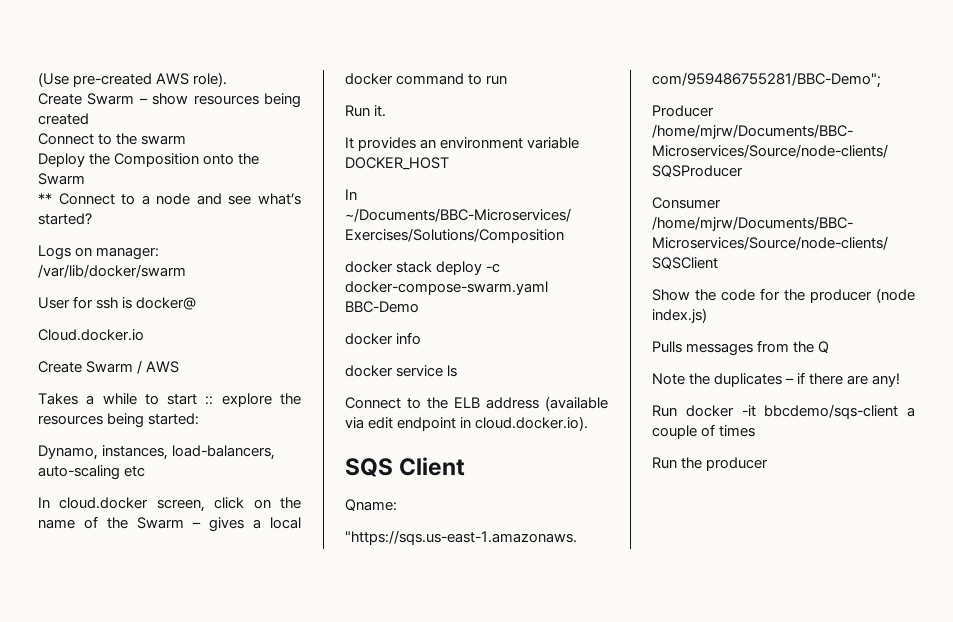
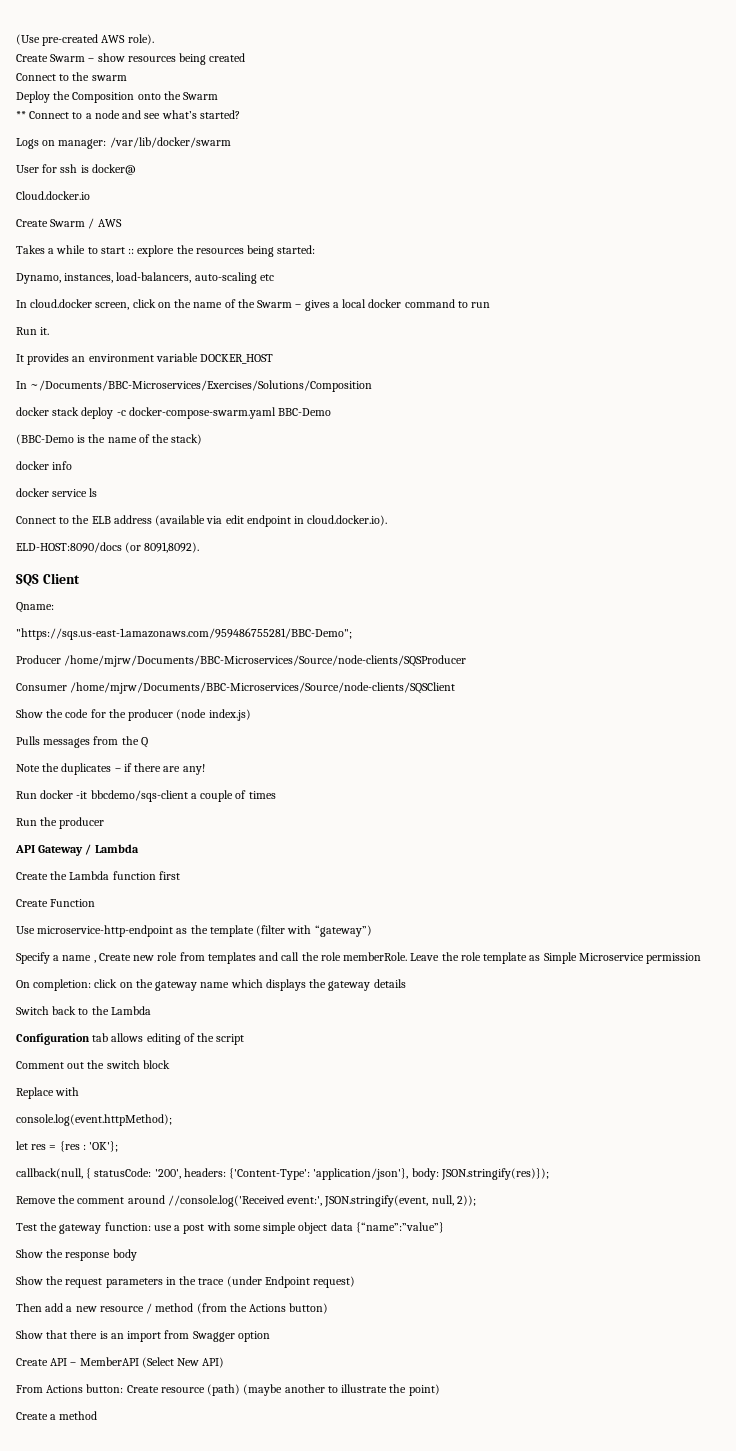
(419, 307) none -> [16,434,203,445] // (BBC-Demo is the name of the stack)
(589, 423) none -> [16,542,200,553] // ELD-HOST:8090/docs (or 8091,8092).
(769, 464) none -> [15,844,139,856] [16,871,180,880] [16,899,96,907] [16,925,372,937] [16,952,702,964] [16,979,406,991] [16,1006,151,1015] [16,1033,245,1045] [16,1060,170,1069] [16,1087,80,1099] [16,1114,172,1126] [16,1141,119,1152] [16,1168,549,1180] [16,1195,476,1207] [16,1222,444,1234] [16,1249,137,1261] [16,1276,356,1288] [16,1303,329,1314] [16,1330,270,1342] [16,1357,225,1368] [16,1384,440,1396] [16,1411,98,1420] // API Gateway / Lambda // Create the Lambda function first // Create Function // Use microservice-http-endpoint as the template (filter with “gateway”) // Specify a name , Create new role from templates and call the role memberRole. Leave the role template as Simple Microservice permission // On completion: click on the gateway name which displays the gateway details // Switch back to the Lambda // Configuration tab allows editing of the script // Comment out the switch block // Replace with // console.log(event.httpMethod); // let res = {res : 'OK'}; // callback(null, { statusCode: '200', headers: {'Content-Type': 'application/json'}, body: JSON.stringify(res)}); // Remove the comment around //console.log('Received event:', JSON.stringify(event, null, 2)); // Test the gateway function: use a post with some simple object data {“name”:”value”} // Show the response body // Show the request parameters in the trace (under Endpoint request) // Then add a new resource / method (from the Actions button) // Show that there is an import from Swagger option // Create API – MemberAPI (Select New API) // From Actions button: Create resource (path) (maybe another to illustrate the point) // Create a method

